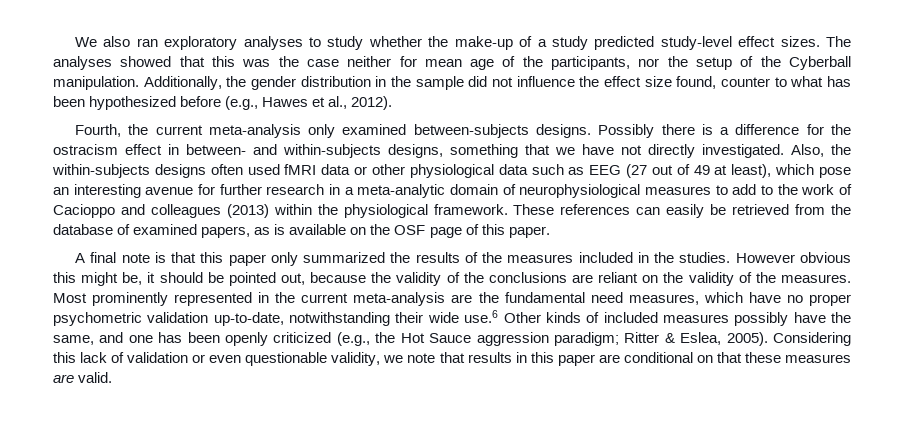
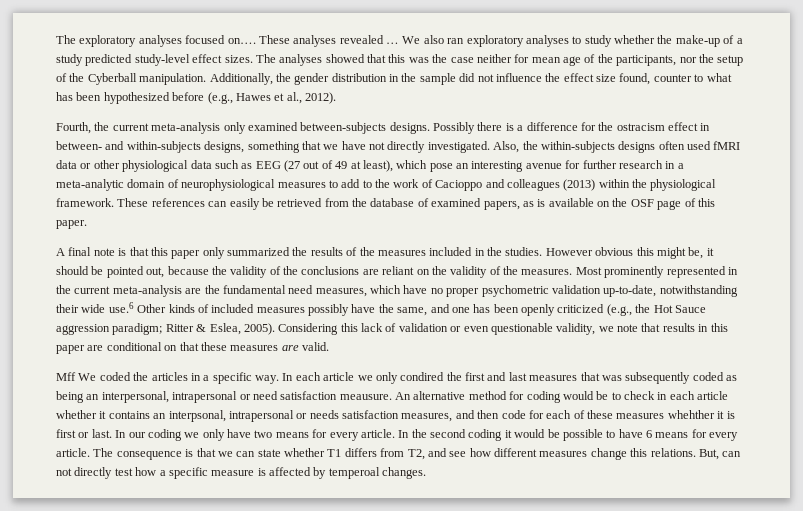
(74, 42) none -> [56,35,399,47] The exploratory analyses focused on…. These analyses revealed …
(113, 377) none -> [56,372,737,384] [56,391,729,403] [56,410,735,422] [56,429,739,441] [56,448,742,460] [56,467,427,479] // Mff We coded the articles in a specific way. In each article we only condired the first and last measures that was subsequently coded as being an interpersonal, intrapersonal or need satisfaction meausure. An alternative method for coding would be to check in each article whether it contains an interpsonal, intrapersonal or needs satisfaction measures, and then code for each of these measures whehther it is first or last. In our coding we only have two means for every article. In the second coding it would be possible to have 6 means for every article. The consequence is that we can state whether T1 differs from T2, and see how different measures change this relations. But, can not directly test how a specific measure is affected by temperoal changes.

